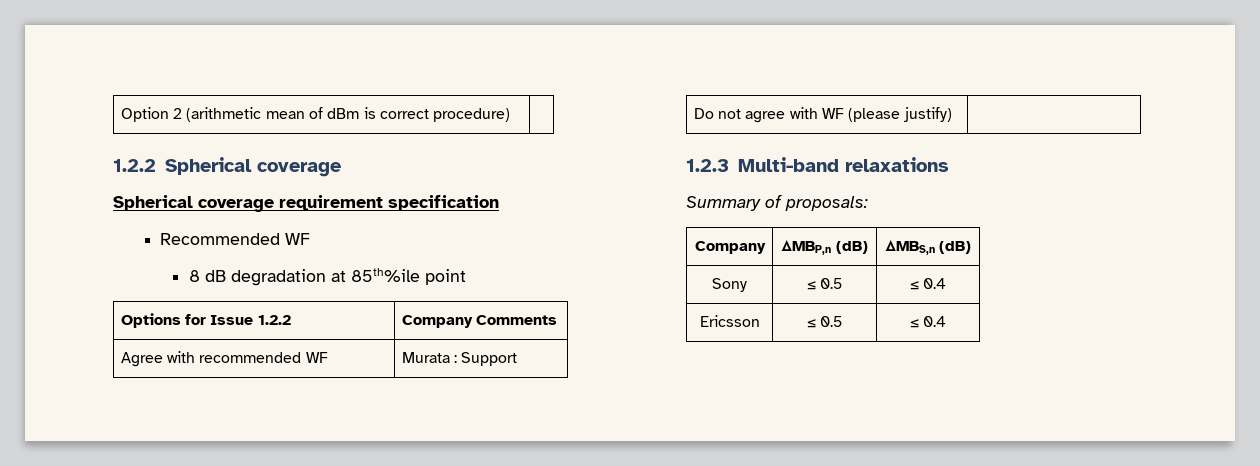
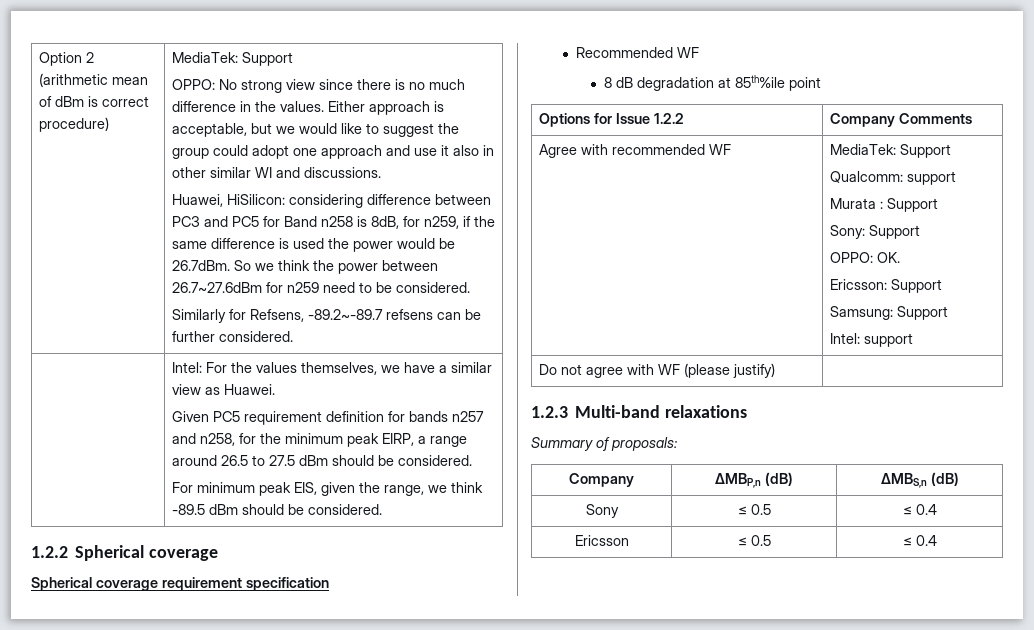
(511, 115) none -> [171,52,293,66] [171,79,465,93] [171,101,444,115] [171,123,459,137] [171,145,494,159] [171,167,381,178] [171,194,491,208] [171,216,495,229] [171,238,455,252] [171,260,438,274] [171,282,470,293] [171,309,481,323] [171,331,293,342] [171,362,492,375] [171,384,275,395] [171,411,484,425] [171,433,467,447] [171,455,472,466] [171,482,483,496] [171,504,382,515] MediaTek: Support // OPPO: No strong view since there is no much difference in the values. Either approach is acceptable, but we would like to suggest the group could adopt one approach and use it also in other similar WI and discussions. // Huawei, HiSilicon: considering difference between PC3 and PC5 for Band n258 is 8dB, for n259, if the same difference is used the power would be 26.7dBm. So we think the power between 26.7~27.6dBm for n259 need to be considered. // Similarly for Refsens, -89.2~-89.7 refsens can be further considered. // | Intel: For the values themselves, we have a similar view as Huawei. // Given PC5 requirement definition for bands n257 and n258, for the minimum peak EIRP, a range around 26.5 to 27.5 dBm should be considered. // For minimum peak EIS, given the range, we think -89.5 dBm should be considered.
(328, 357) none -> [829,144,951,158] [829,171,956,185] MediaTek: Support // Qualcomm: support //
(518, 359) none -> [829,225,920,239] [829,252,900,263] [829,279,942,293] [829,306,948,320] [829,333,913,347] // Sony: Support // OPPO: OK. // Ericsson: Support // Samsung: Support // Intel: support

